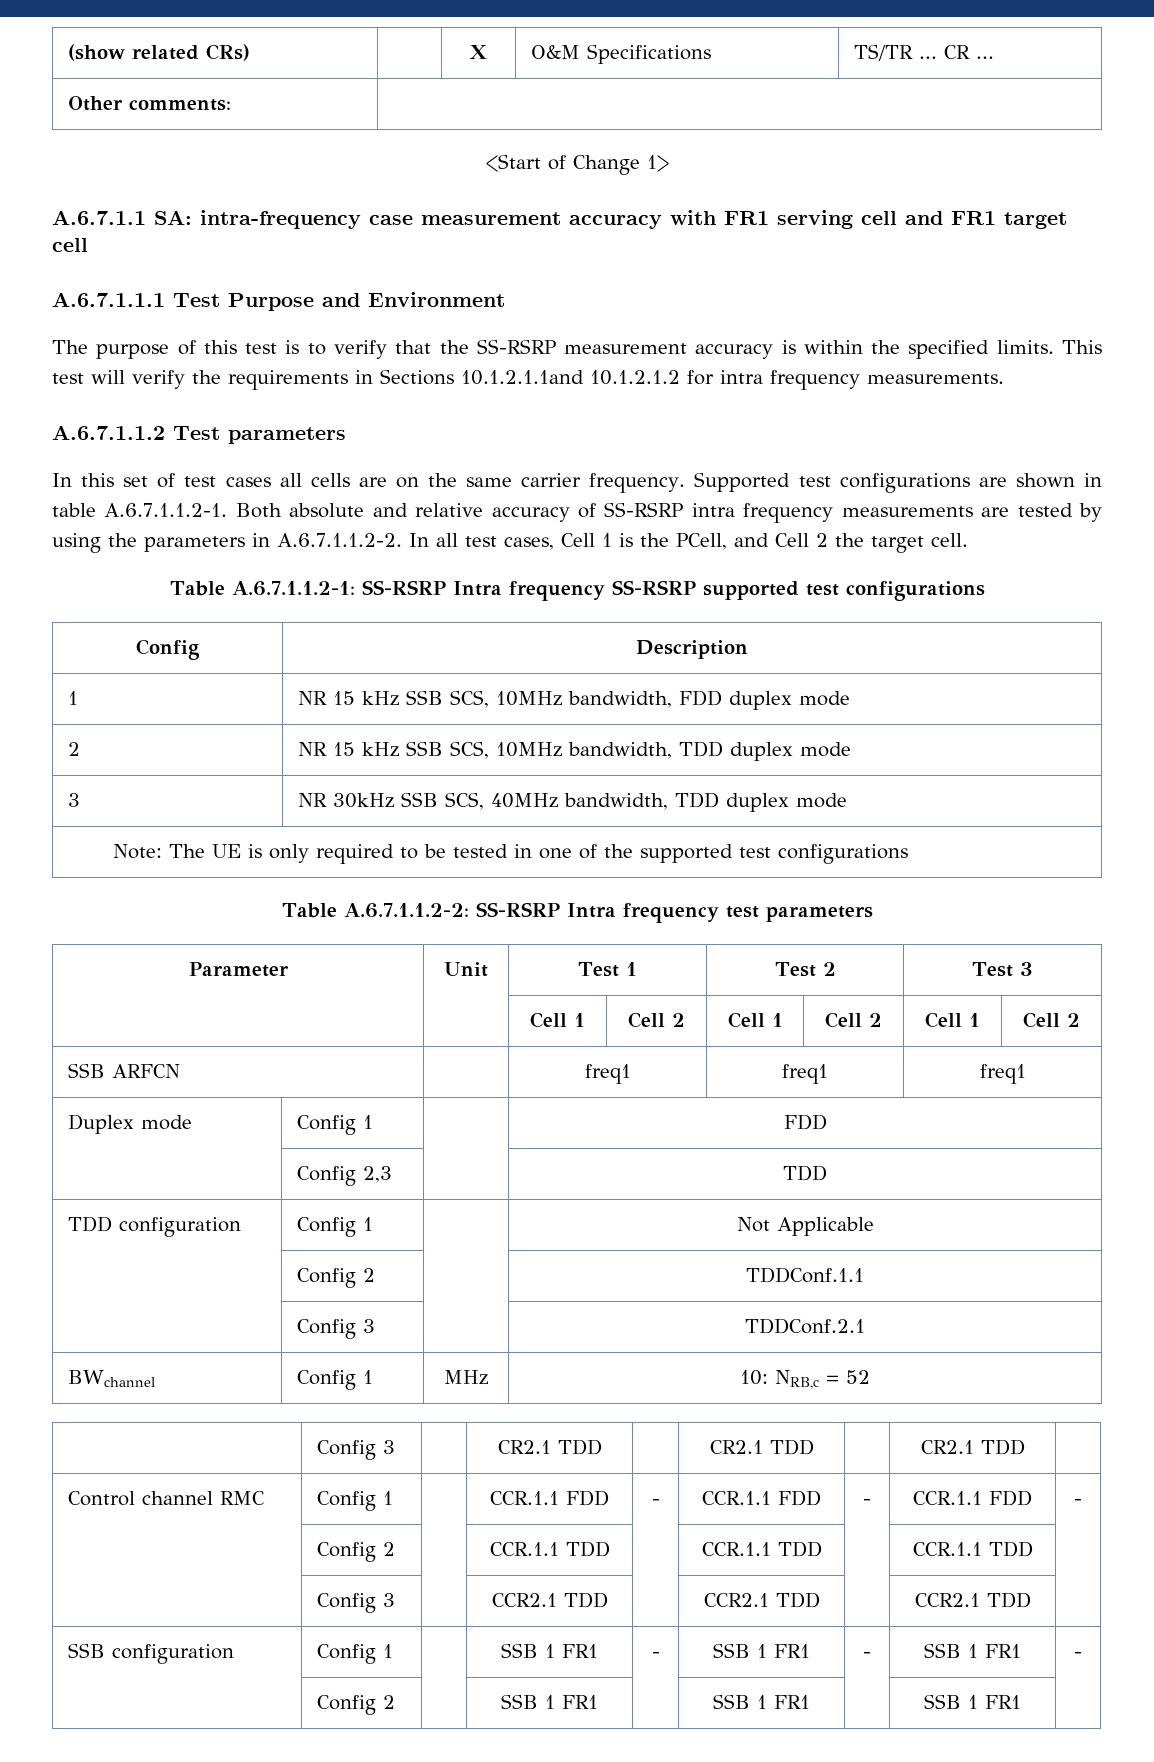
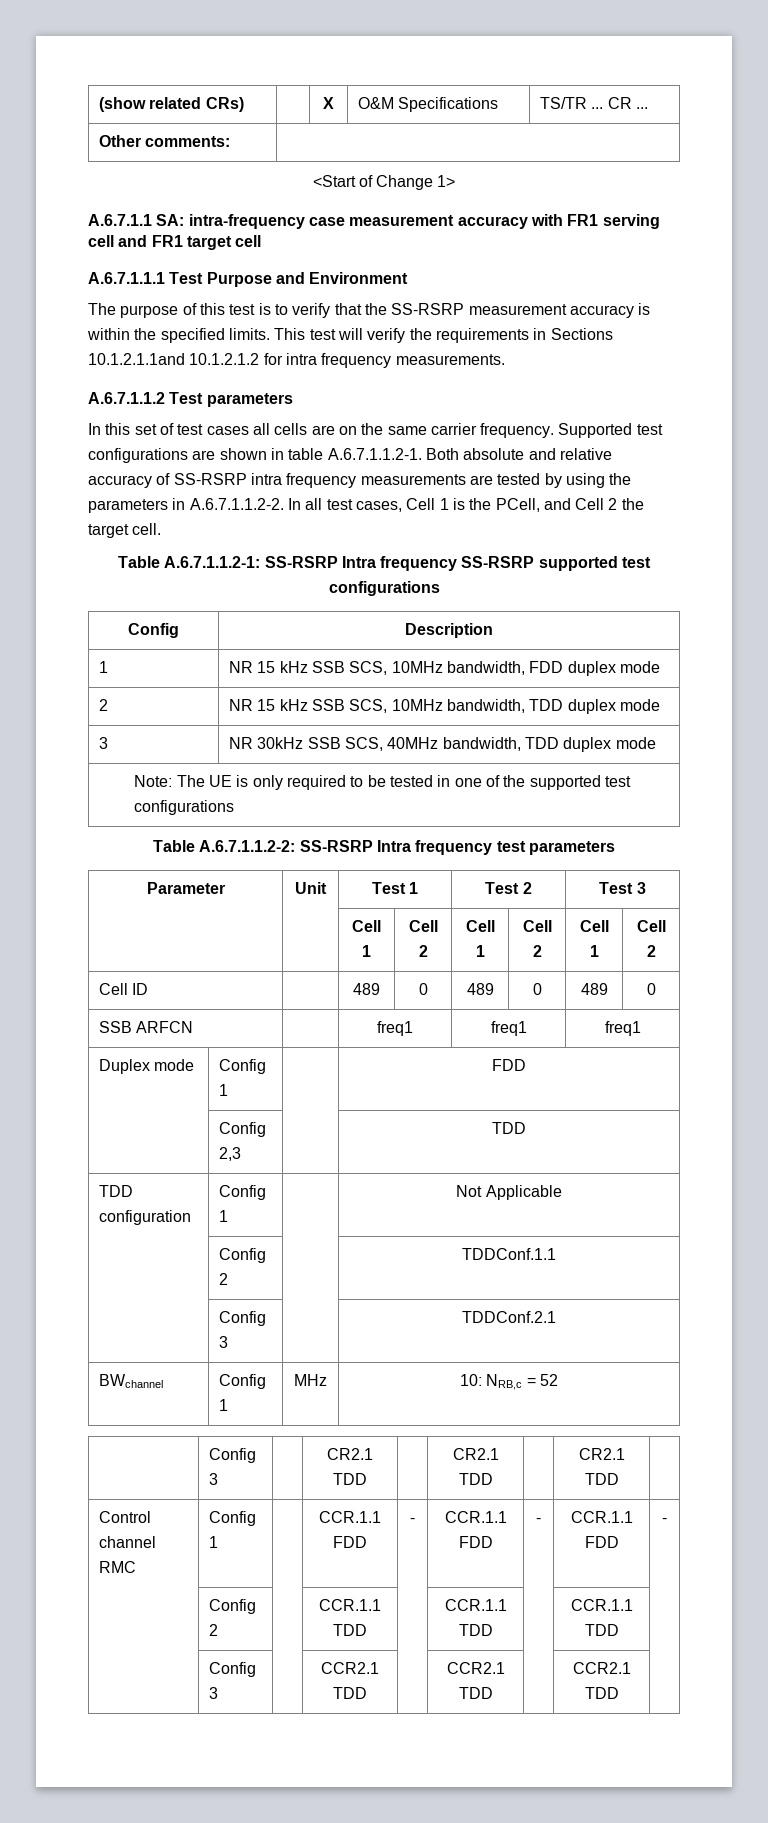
(1080, 1020) none -> [98,983,149,995] [353,983,380,995] [418,983,428,995] [466,983,494,995] [532,983,542,995] [580,983,608,995] [646,983,656,995] // Cell ID | | 489 | 0 | 489 | 0 | 489 | 0
[67,1643,234,1664] [316,1644,393,1664] [501,1643,598,1658] [651,1652,660,1658] [713,1643,810,1658] [863,1652,871,1658] [924,1643,1021,1658] [1074,1652,1082,1658] [316,1695,395,1715] [501,1694,598,1709] [713,1694,810,1709] [924,1694,1021,1709] // SSB configuration | Config 1 | | SSB 1 FR1 | - | SSB 1 FR1 | - | SSB 1 FR1 | - // | Config 2 | | SSB 1 FR1 | | SSB 1 FR1 | | SSB 1 FR1 | -> (619, 1693) none

